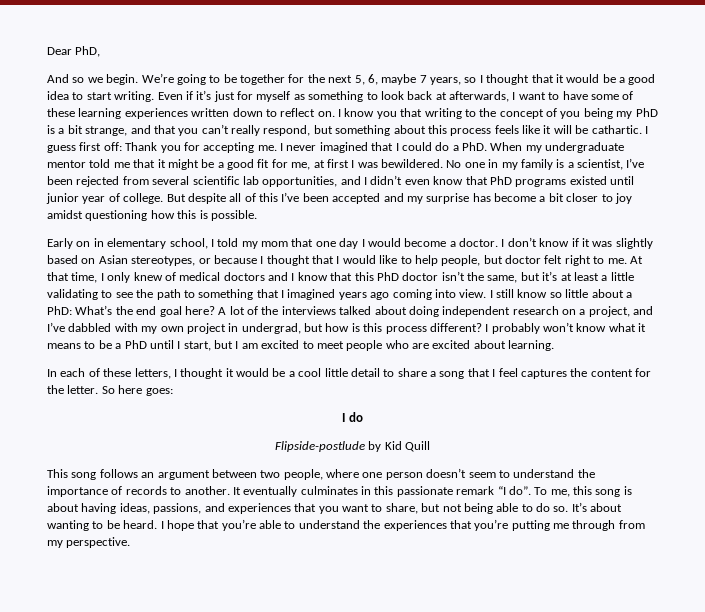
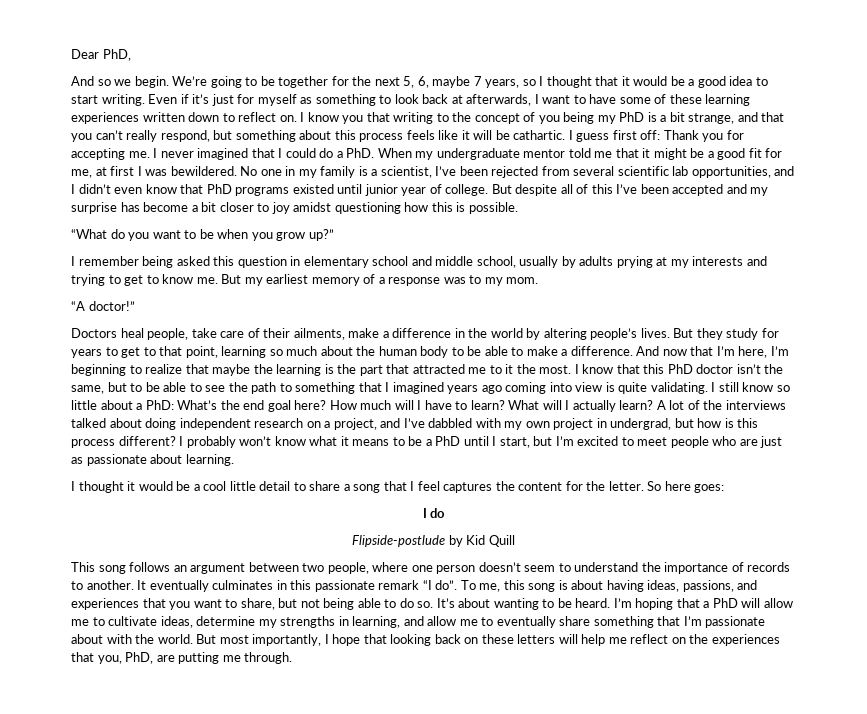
[47,237,653,249] [47,255,643,266] [47,272,288,283] Early on in elementary school, I told my mom that one day I would become a doctor. I don’t know if it was slightly based on Asian stereotypes, or because I thought that I would like to help people, but doctor felt right to me. At that time, I only knew of medical doctors and -> [71,229,334,241] [71,256,767,268] [71,274,539,286] [71,301,135,311] [71,328,779,340] [71,346,789,358] [71,364,572,376] “What do you want to be when you grow up?” // I remember being asked this question in elementary school and middle school, usually by adults prying at my interests and trying to get to know me. But my earliest memory of a response was to my mom. // “A doctor!” // Doctors heal people, take care of their ailments, make a difference in the world by altering people’s lives. But they study for years to get to that point, learning so much about the human body to be able to make a difference. And now that I’m here, I’m beginning to realize that maybe the learning is the part that attracted me to it the most.
[542,271,634,281] [47,289,98,300] it’s at least a little validating -> [130,382,187,392] to be able
[459,289,487,298] view. -> [575,382,708,394] view is quite validating.
(215, 310) none -> [329,400,654,412] How much will I have to learn? What will I actually learn?
[235,341,258,349] I am -> [555,436,574,446] I’m
[432,340,471,349] excited -> [760,436,783,448] [71,454,147,466] just as passionate
[47,368,171,379] In each of these letters, -> (234, 460) none
[160,519,645,531] [47,537,131,548] I hope that you’re able to understand the experiences that you’re putting me through from my perspective. -> [613,598,793,610] [71,616,766,628] [71,634,780,646] [71,652,293,664] I’m hoping that a PhD will allow me to cultivate ideas, determine my strengths in learning, and allow me to eventually share something that I’m passionate about with the world. But most importantly, I hope that looking back on these letters will help me reflect on the experiences that you, PhD, are putting me through.

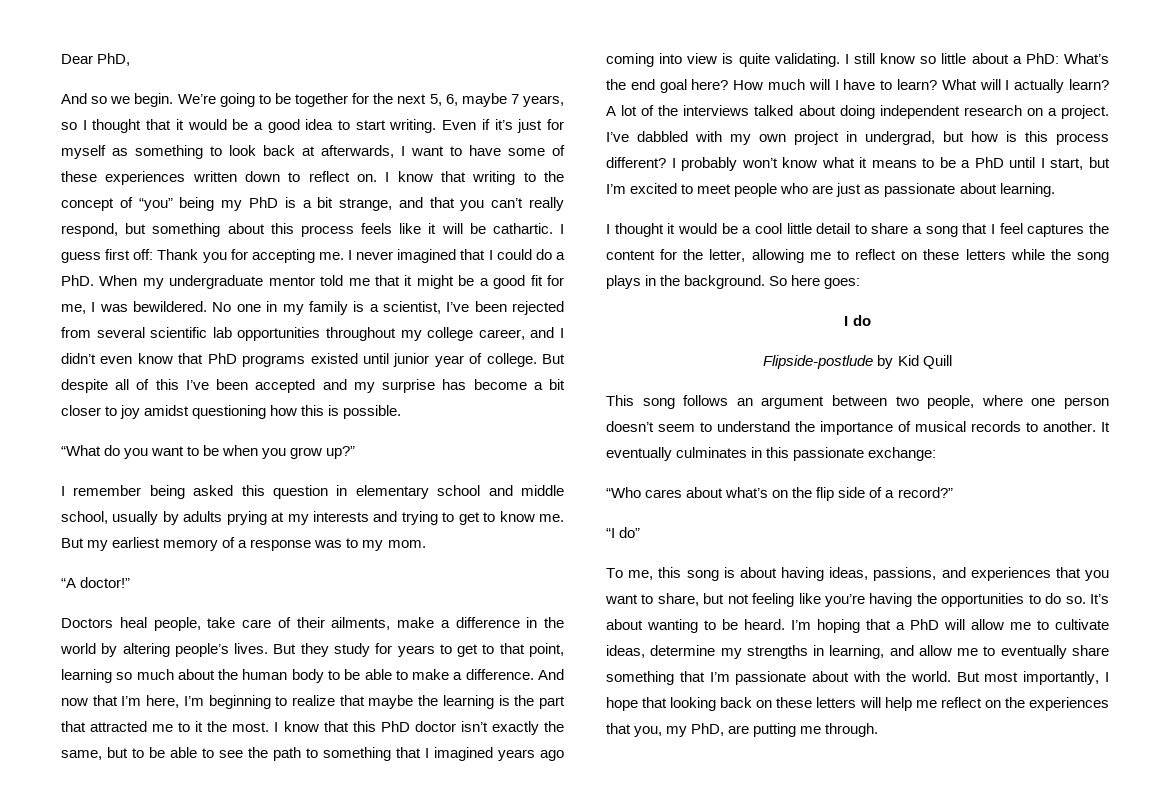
[705,94,751,106] learning -> (97, 176) none
[342,115,364,124] you -> (433, 176) none
[538,115,560,124] you -> [138,198,173,211] “you”
[95,166,135,176] at first -> (86, 309) none
[691,166,771,178] opportunities, -> [237,327,525,341] opportunities throughout my college career,
(761, 369) none -> [491,721,539,735] exactly
[333,418,401,430] project, and -> [1061,105,1109,119] project.
[608,481,644,491] letter. -> [709,249,1109,263] [606,275,766,289] letter, allowing me to reflect on these letters while the song plays in the background.
(744, 567) none -> [915,421,966,432] musical
[378,580,458,590] remark “I do”. -> [868,447,937,461] [606,487,953,501] [606,527,641,538] exchange: // “Who cares about what’s on the flip side of a record?” // “I do” //
[323,598,381,610] being able -> [752,593,1025,607] feeling like you’re having the opportunities
(122, 659) none -> [666,726,688,737] my

